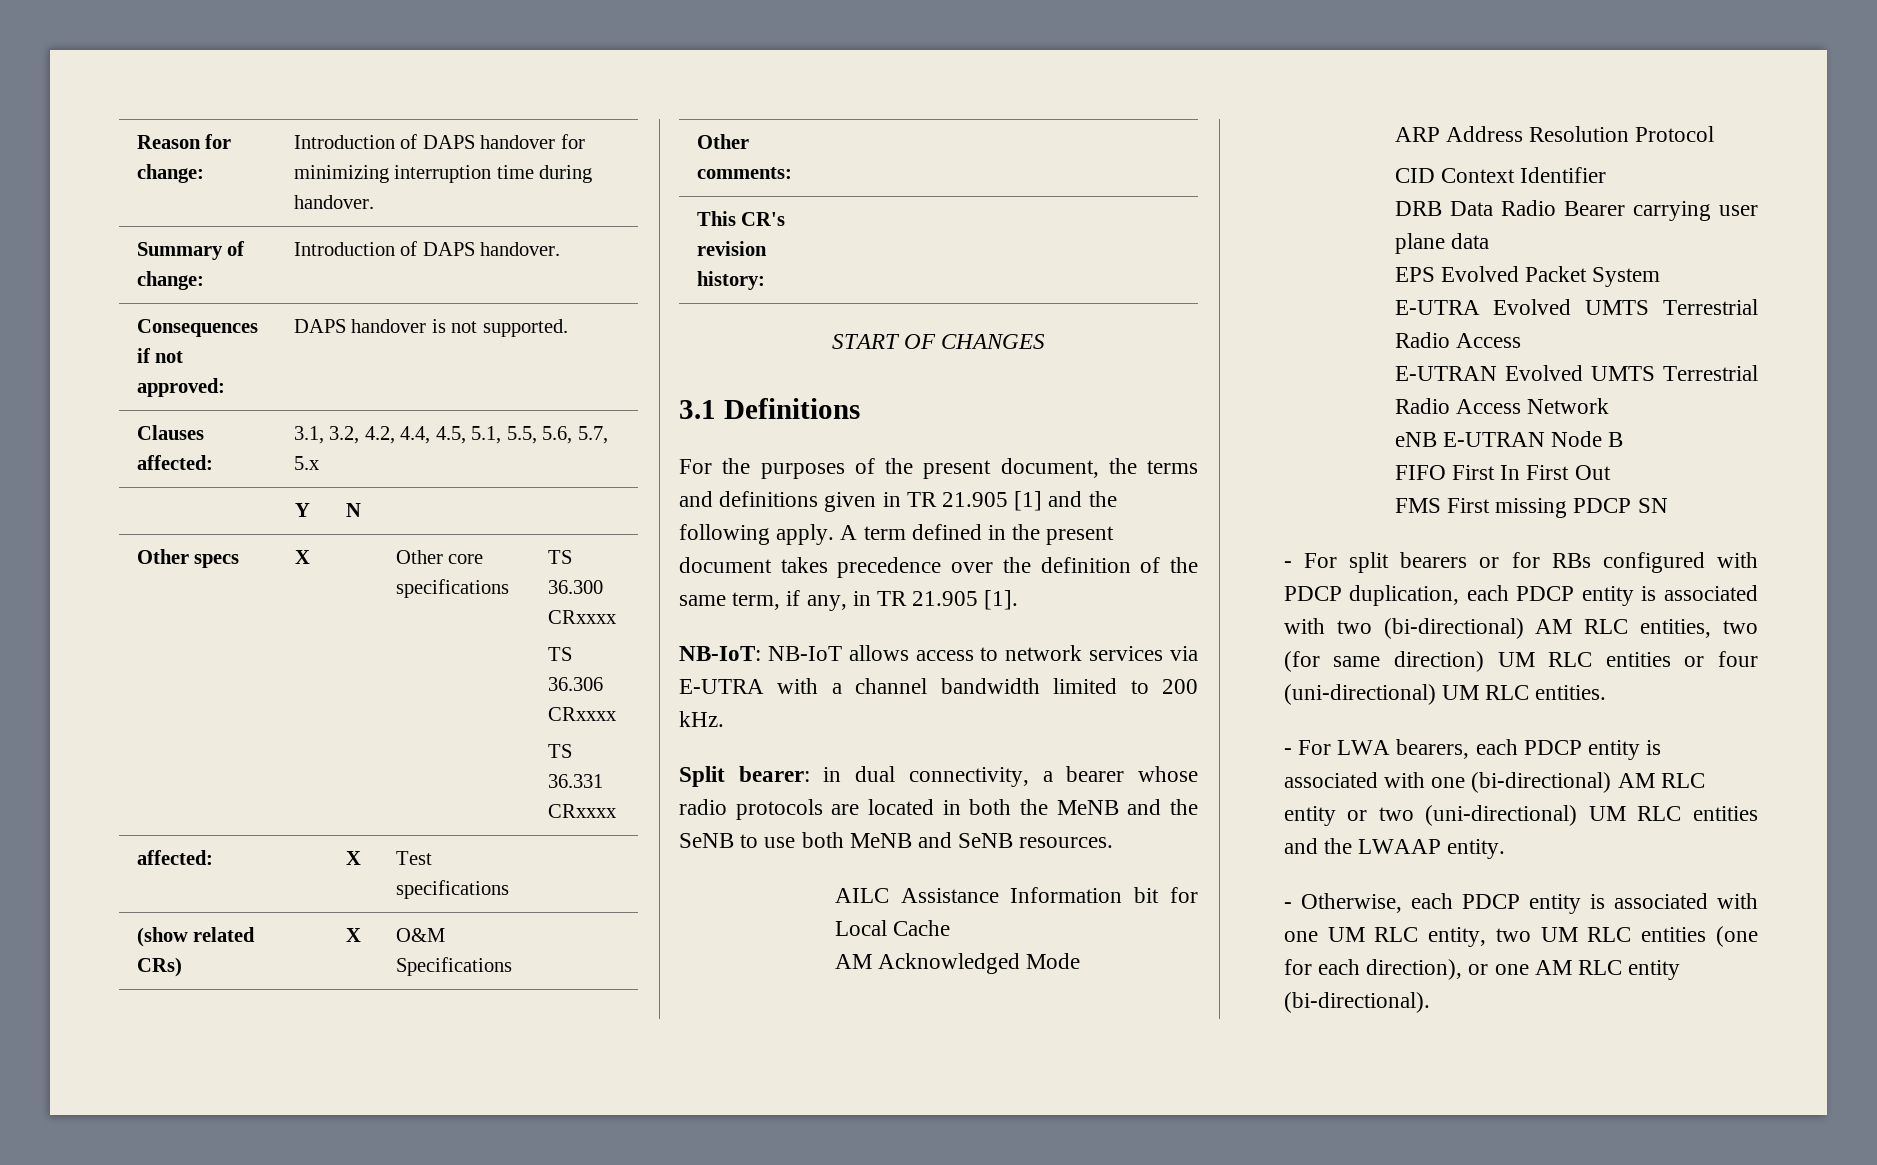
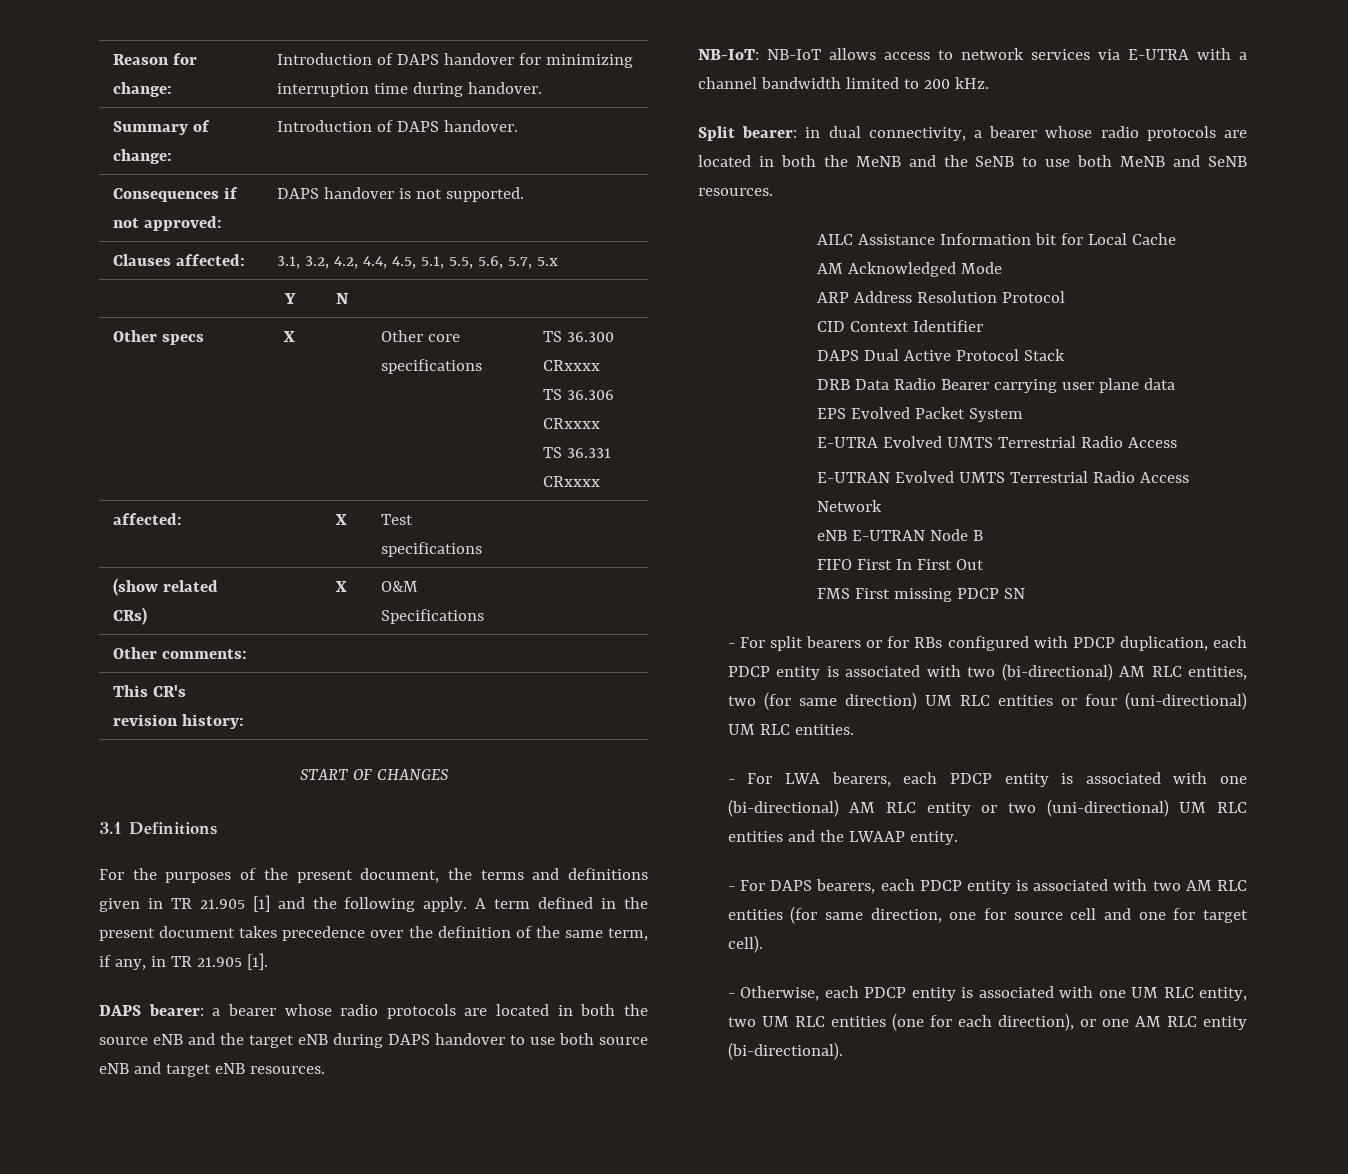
(1019, 600) none -> [99,1004,648,1019] [99,1033,648,1048] [99,1062,325,1077] // DAPS bearer: a bearer whose radio protocols are located in both the source eNB and the target eNB during DAPS handover to use both source eNB and target eNB resources.
(1607, 175) none -> [816,349,1065,361] // DAPS Dual Active Protocol Stack
(1506, 849) none -> [727,879,1247,894] [727,906,1248,924] [727,935,763,953] // - For DAPS bearers, each PDCP entity is associated with two AM RLC entities (for same direction, one for source cell and one for target cell).

